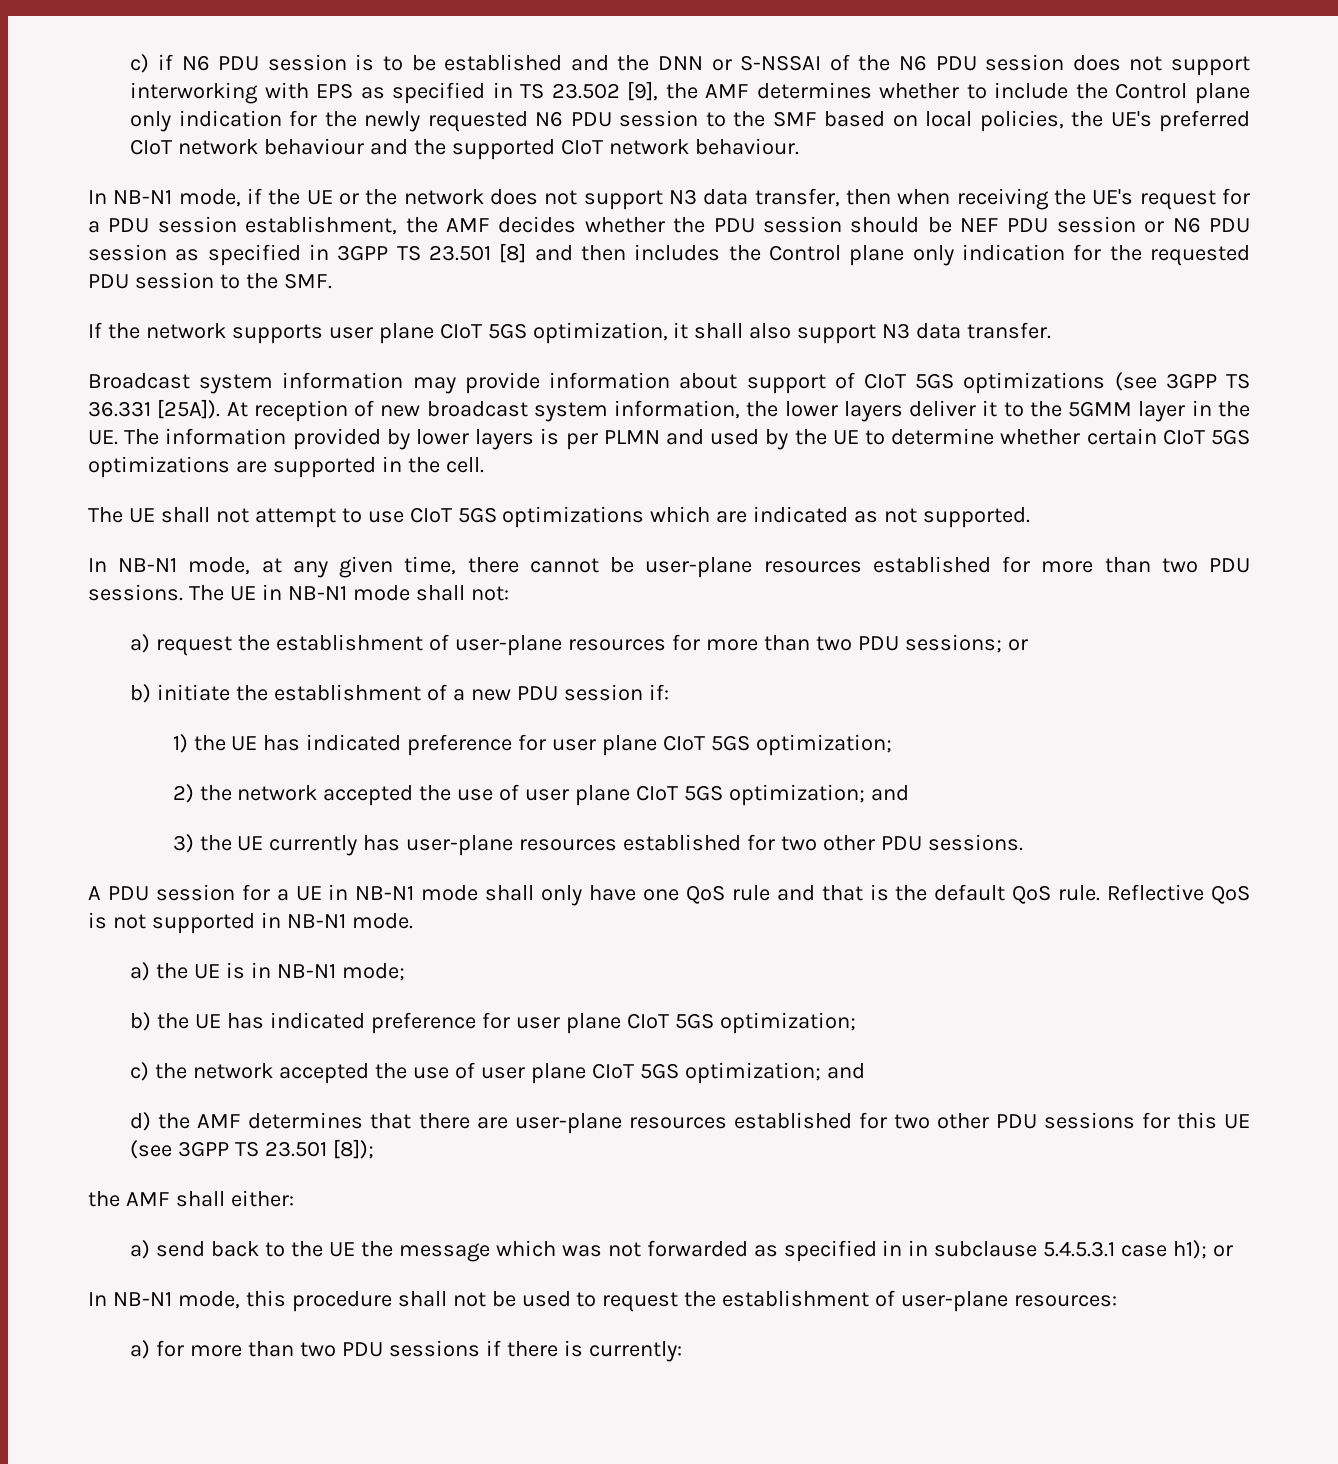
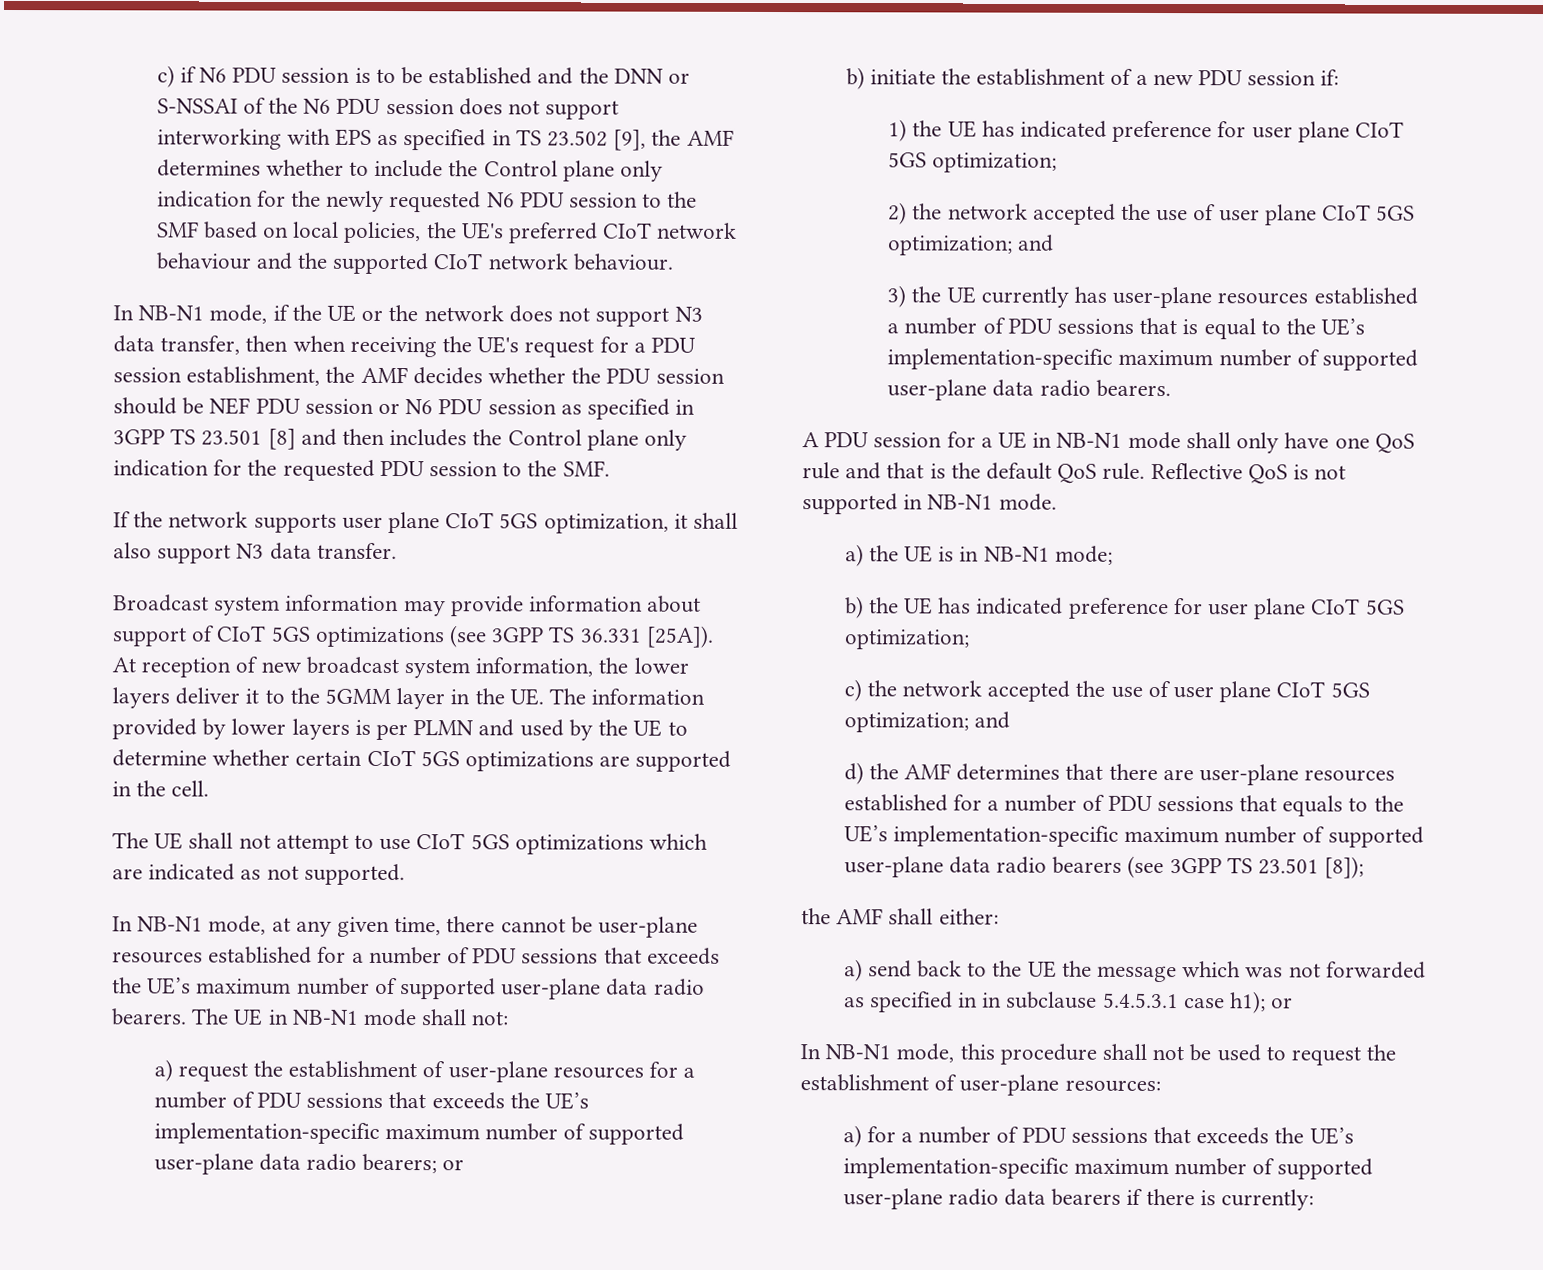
[1041,557,1250,573] [88,584,183,601] more than two PDU sessions. -> [351,946,720,965] [112,977,705,1000] [111,1008,187,1026] a number of PDU sessions that exceeds the UE’s maximum number of supported user-plane data radio bearers.
[705,634,1002,653] more than two PDU sessions; -> [683,1067,696,1078] [153,1091,590,1110] [153,1122,685,1145] [153,1153,438,1175] a number of PDU sessions that exceeds the UE’s implementation-specific maximum number of supported user-plane data radio bearers;
[747,834,1023,851] for two other PDU sessions. -> [887,317,1366,340] [887,348,1419,371] [887,379,1171,401] a number of PDU sessions that is equal to the UE’s implementation-specific maximum number of supported user-plane data radio bearers.
[893,1112,1250,1129] two other PDU sessions for this UE -> [987,794,1404,817] [843,825,1424,848] [843,856,1123,878] a number of PDU sessions that equals to the UE’s implementation-specific maximum number of supported user-plane data radio bearers
[190,1340,480,1357] more than two PDU sessions -> [901,1126,1354,1145] [842,1157,1374,1180] [842,1188,1122,1210] a number of PDU sessions that exceeds the UE’s implementation-specific maximum number of supported user-plane radio data bearers

